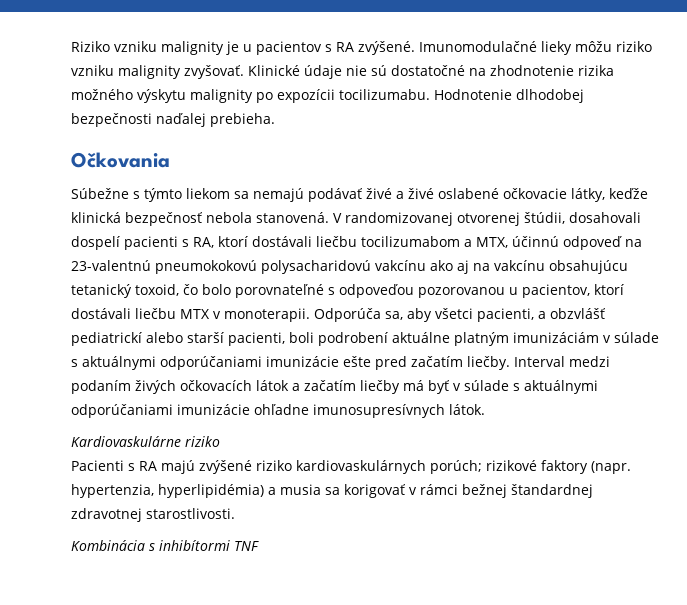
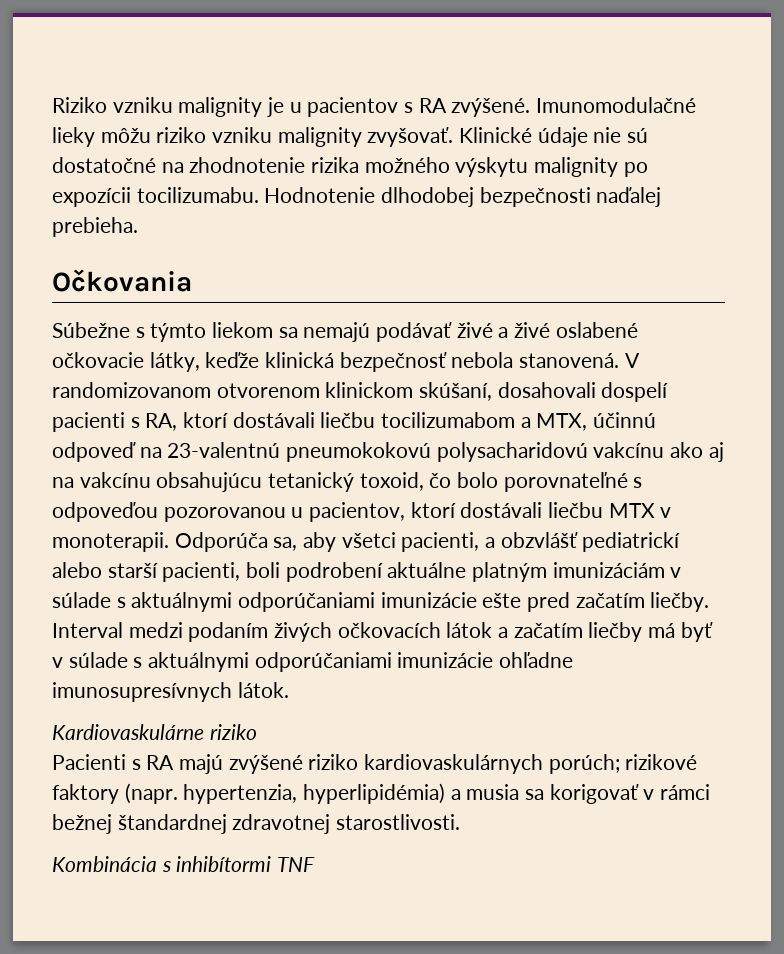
[345,212,565,226] randomizovanej otvorenej štúdii, -> [52,382,493,401] randomizovanom otvorenom klinickom skúšaní,

